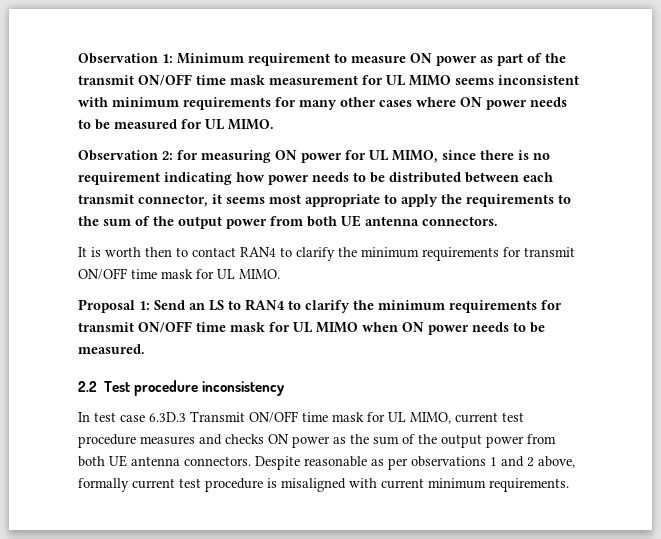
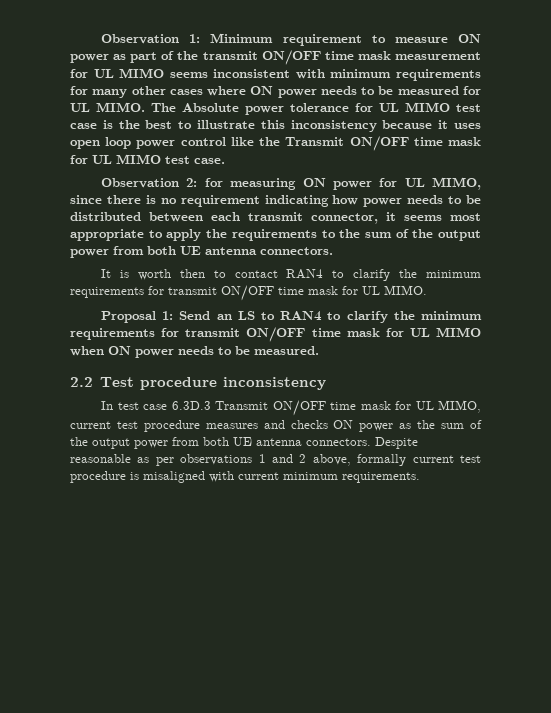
(274, 124) none -> [151,102,481,115] [70,120,482,132] [70,136,482,151] [70,154,225,164] The Absolute power tolerance for UL MIMO test case is the best to illustrate this inconsistency because it uses open loop power control like the Transmit ON/OFF time mask for UL MIMO test case.

